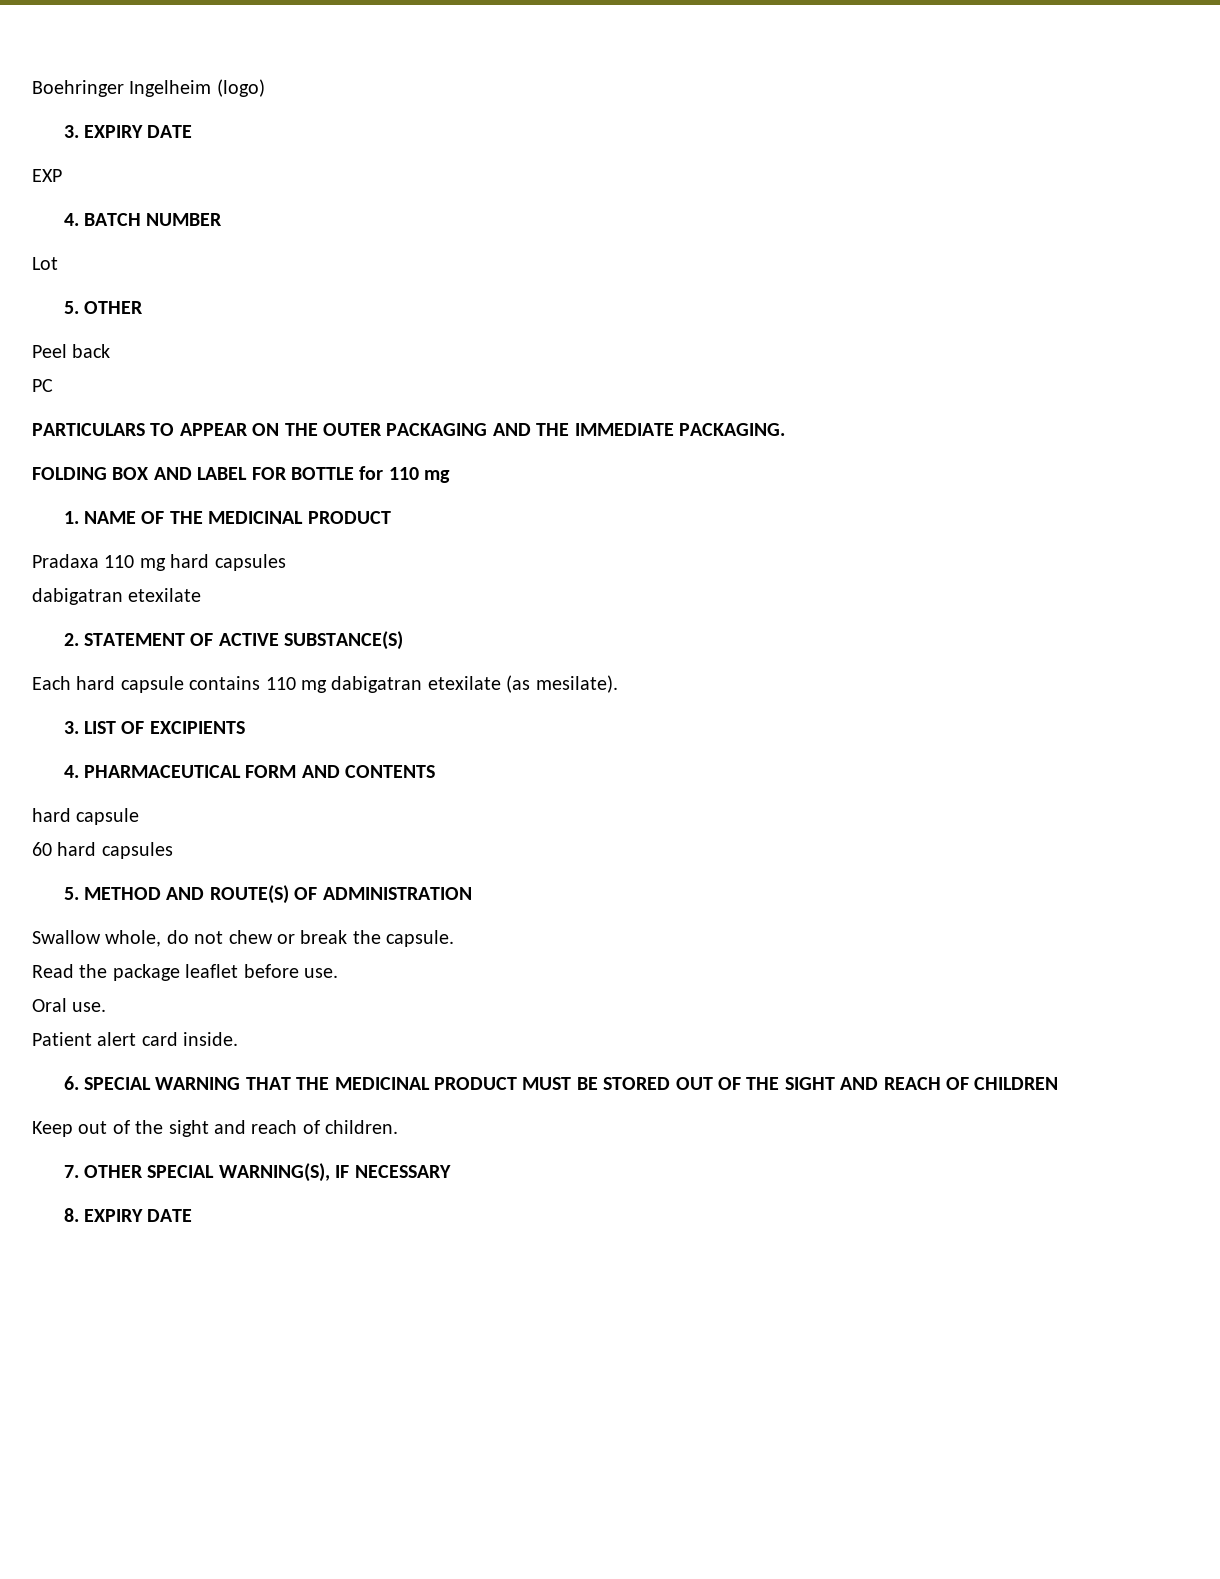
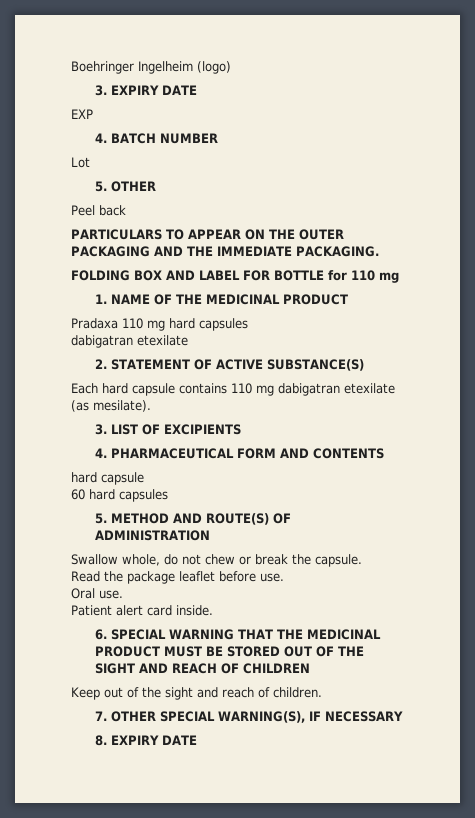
[32,379,53,392] // PC -> (126, 210) none

